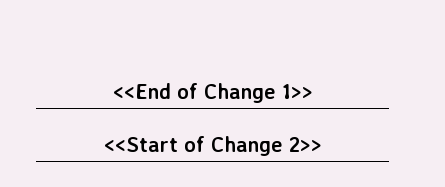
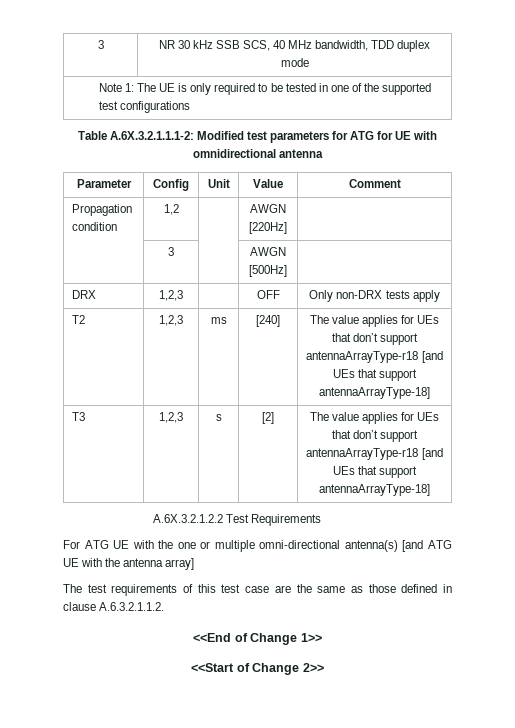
(112, 91) none -> [97,40,104,49] [158,40,431,52] [280,58,309,67] [98,83,432,95] [98,101,190,113] [77,131,438,143] [192,149,324,158] [76,179,132,188] [153,179,189,191] [207,179,230,188] [253,179,283,188] [348,179,401,188] [71,204,132,216] [71,222,117,231] [163,204,179,215] [250,204,286,213] [249,222,287,234] [168,247,174,256] [250,247,286,256] [249,265,287,277] [71,290,96,299] [159,290,183,301] [256,290,280,299] [309,290,440,302] [71,315,85,324] [159,315,183,326] [210,317,227,324] [256,315,280,327] [309,315,440,327] [331,333,419,345] [306,351,443,363] [332,369,418,381] [319,387,430,399] [71,412,85,421] [159,412,183,423] [215,414,222,421] [262,412,274,424] [309,412,440,424] [331,430,419,442] [306,448,443,460] [332,466,418,478] [319,484,430,496] [152,514,321,526] [63,540,453,552] [63,558,195,570] [63,584,452,596] [63,602,165,611] 3 | NR 30 kHz SSB SCS, 40 MHz bandwidth, TDD duplex mode // Note 1: The UE is only required to be tested in one of the supported test configurations // Table A.6X.3.2.1.1.1-2: Modified test parameters for ATG for UE with omnidirectional antenna // Parameter | Config | Unit | Value | Comment // Propagation condition | 1,2 | | AWGN [220Hz] | // | 3 | | AWGN [500Hz] | // DRX | 1,2,3 | | OFF | Only non-DRX tests apply // T2 | 1,2,3 | ms | [240] | The value applies for UEs that don’t support antennaArrayType-r18 [and UEs that support antennaArrayType-18] // T3 | 1,2,3 | s | [2] | The value applies for UEs that don’t support antennaArrayType-r18 [and UEs that support antennaArrayType-18] // A.6X.3.2.1.2.2 Test Requirements // For ATG UE with the one or multiple omni-directional antenna(s) [and ATG UE with the antenna array] // The test requirements of this test case are the same as those defined in clause A.6.3.2.1.1.2. //

